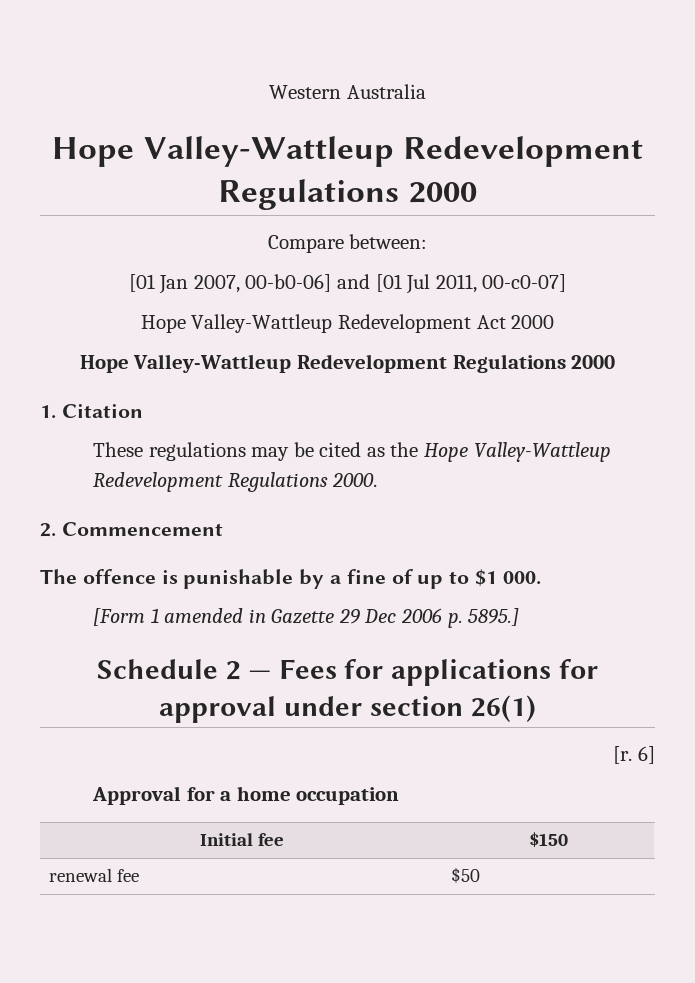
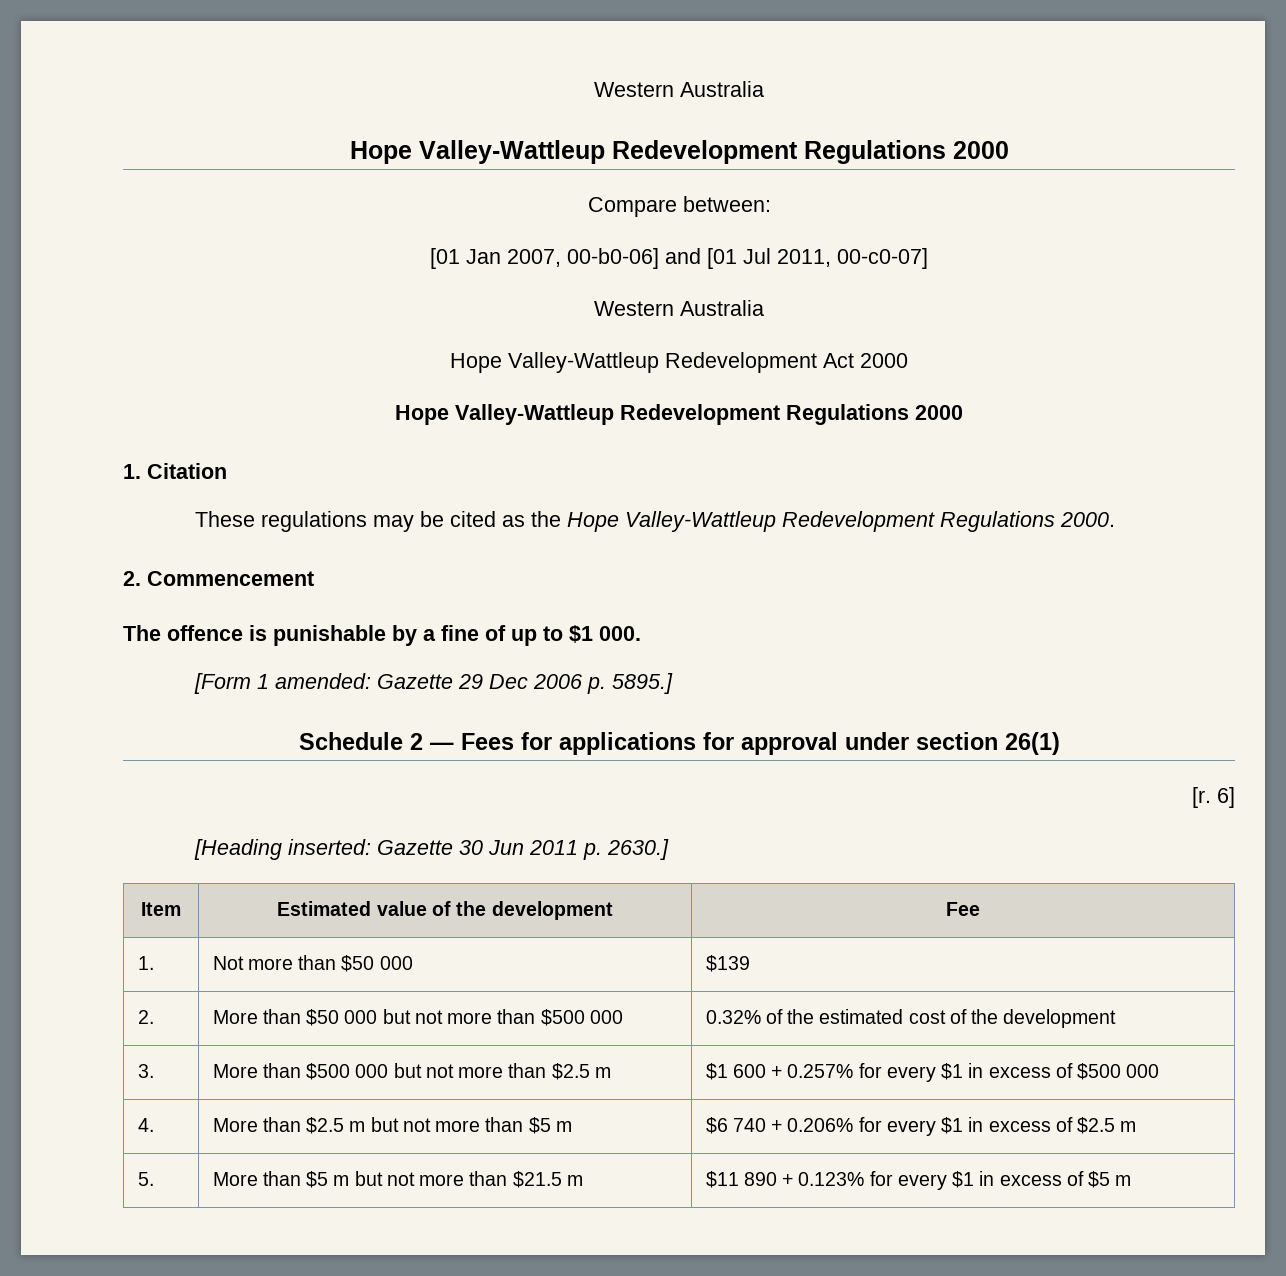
(567, 283) none -> [594,300,764,316] // Western Australia
[164,608,266,623] amended in -> [275,673,372,689] amended:
[92,786,400,805] [199,833,284,846] [529,832,568,847] [49,868,140,882] [451,867,481,883] Approval for a home occupation // Initial fee | $150 // renewal fee | $50 -> [194,839,670,860] [141,902,181,916] [277,901,613,920] [946,902,980,916] [137,956,154,970] [212,955,413,972] [705,955,750,972] [137,1010,154,1024] [212,1009,623,1026] [705,1009,1117,1028] [137,1064,154,1078] [212,1063,611,1080] [705,1063,1160,1082] [137,1118,154,1132] [212,1117,572,1134] [705,1117,1137,1136] [137,1172,154,1186] [212,1171,583,1188] [705,1171,1132,1190] [Heading inserted: Gazette 30 Jun 2011 p. 2630.] // Item | Estimated value of the development | Fee // 1. | Not more than $50 000 | $139 // 2. | More than $50 000 but not more than $500 000 | 0.32% of the estimated cost of the development // 3. | More than $500 000 but not more than $2.5 m | $1 600 + 0.257% for every $1 in excess of $500 000 // 4. | More than $2.5 m but not more than $5 m | $6 740 + 0.206% for every $1 in excess of $2.5 m // 5. | More than $5 m but not more than $21.5 m | $11 890 + 0.123% for every $1 in excess of $5 m

